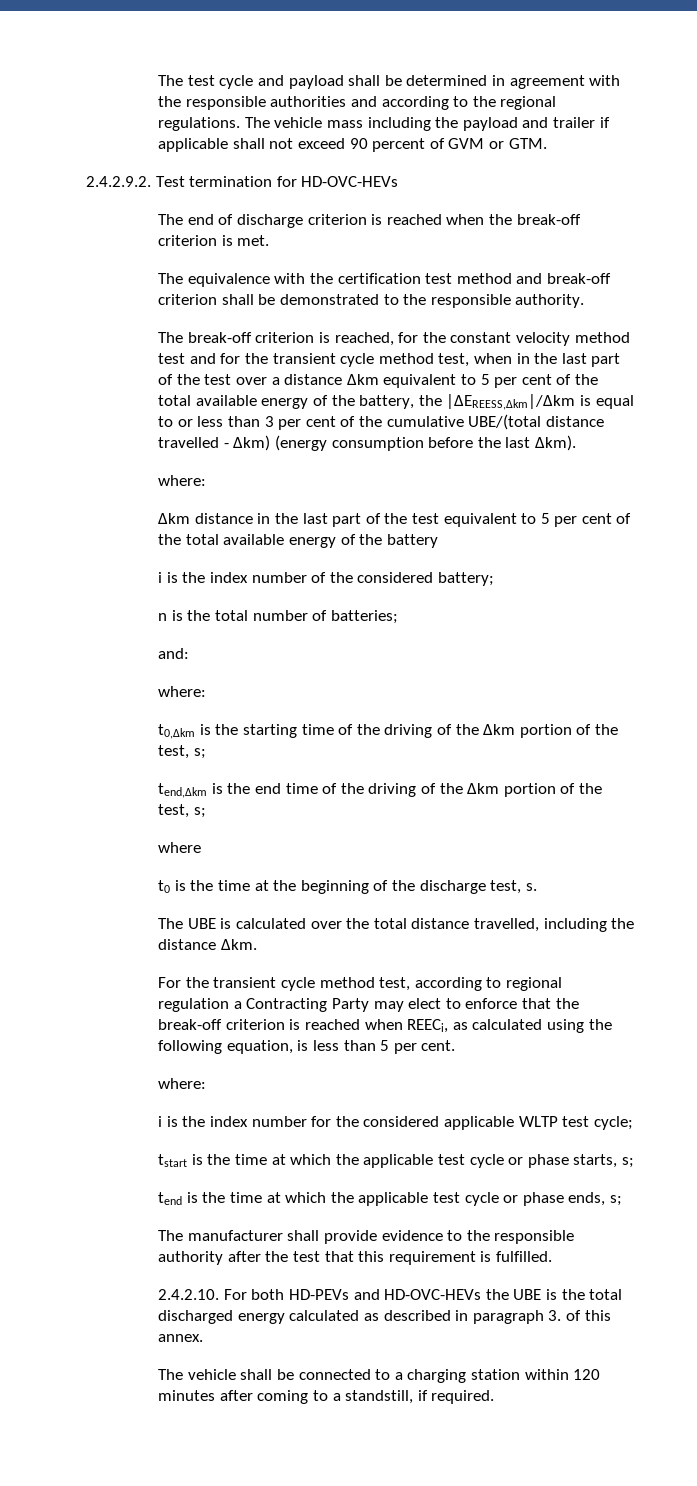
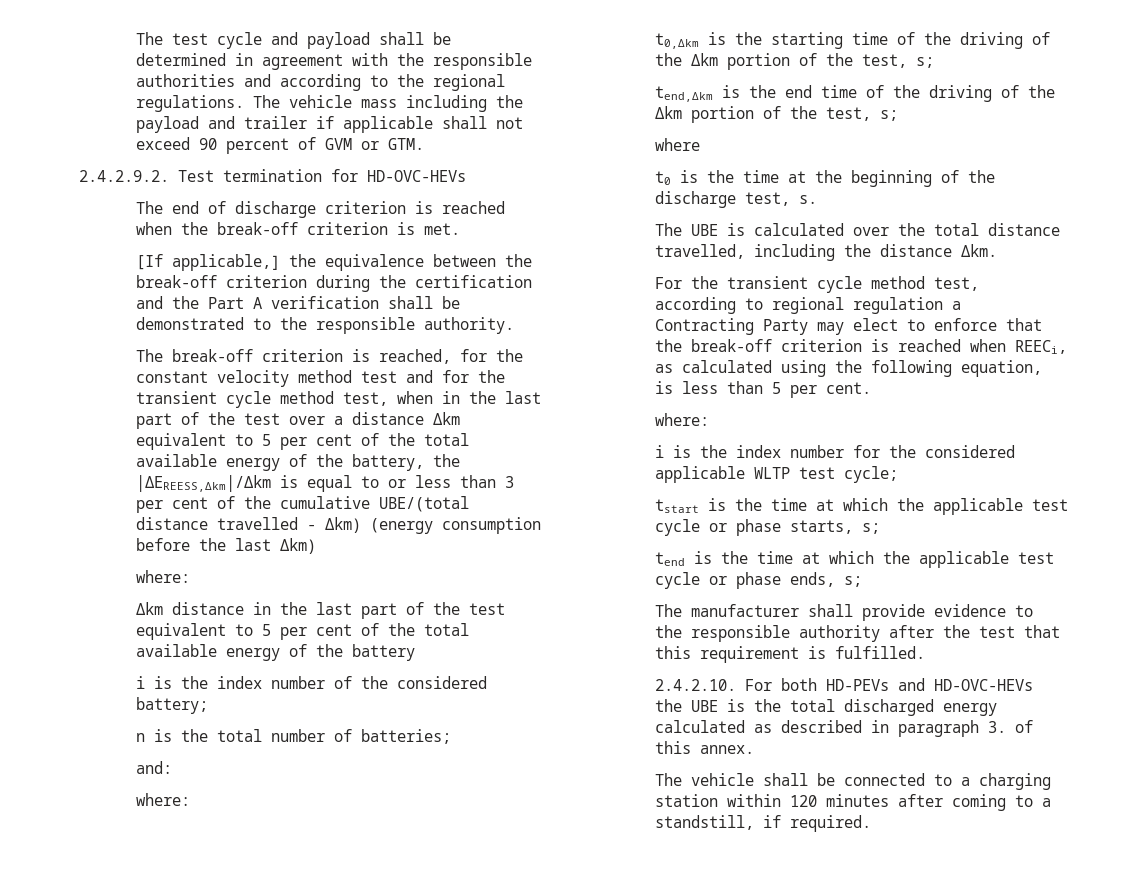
[158,273,611,287] [158,294,218,305] The equivalence with the certification test method and break-off criterion -> [136,254,533,271] [136,275,533,292] [136,296,380,309] [If applicable,] the equivalence between the break-off criterion during the certification and the Part A verification
[534,435,576,451] ∆km). -> [280,538,317,554] ∆km)

